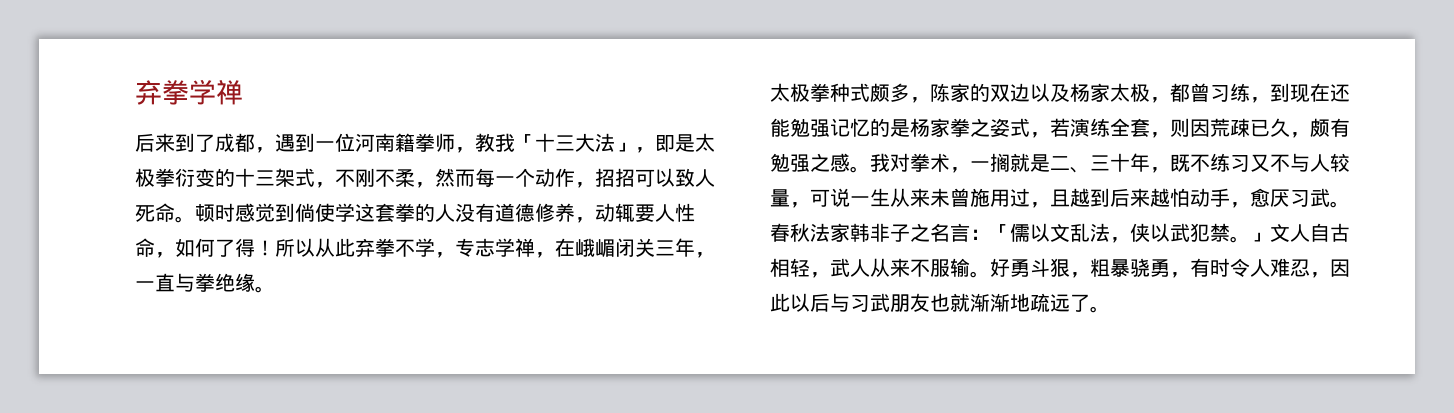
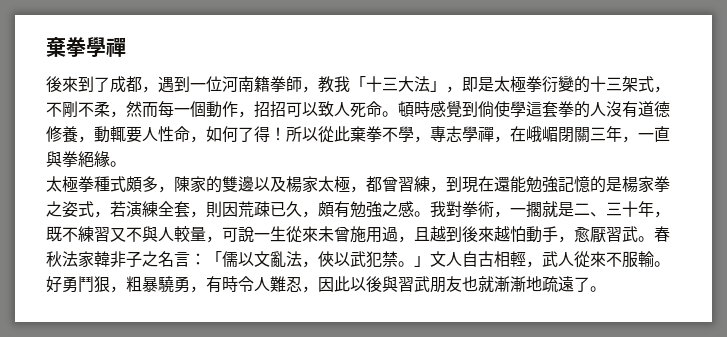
[135,79,243,105] [135,133,175,152] 弃拳学禅 // 后来 -> [46,37,126,57] [46,76,78,92] 棄拳學禪 // 後來
[435,133,455,152] 师 -> [286,76,302,92] 師
[135,168,215,187] 极拳衍变 -> [510,75,574,93] 極拳衍變
[355,168,375,187] 刚 -> [62,101,78,118] 剛
[515,168,555,187] 个动 -> [190,101,222,118] 個動
[195,203,375,222] 顿时感觉到倘使学这 -> [398,101,542,118] 頓時感覺到倘使學這
[455,203,475,222] 没 -> [606,101,622,117] 沒
[555,203,635,223] 养，动辄 -> [62,126,126,143] 養，動輒
[315,238,535,258] 从此弃拳不学，专志学禅 -> [318,126,494,143] 從此棄拳不學，專志學禪
[615,238,655,257] 闭关 -> [558,127,590,143] 閉關
[175,273,255,292] 与拳绝缘 -> [46,151,110,167] 與拳絕緣
[790,83,1350,103] [770,118,930,137] 极拳种式颇多，陈家的双边以及杨家太极，都曾习练，到现在还能勉强记忆的是杨 -> [62,176,638,193] 極拳種式頗多，陳家的雙邊以及楊家太極，都曾習練，到現在還能勉強記憶的是楊
[1090,118,1190,138] 练全套，则 -> [142,201,222,218] 練全套，則
[1310,118,1350,137] [770,153,1010,173] 颇有勉强之感。我对拳术，一搁 -> [318,201,542,218] 頗有勉強之感。我對拳術，一擱
[1210,153,1350,172] [770,188,930,208] 练习又不与人较量，可说一生从来 -> [78,226,318,243] 練習又不與人較量，可說一生從來
[1010,188,1030,207] 过 -> [382,226,398,242] 過
[1110,188,1310,208] 后来越怕动手，愈厌习 -> [462,226,622,243] 後來越怕動手，愈厭習
[850,223,870,242] 韩 -> [94,251,110,267] 韓
[1070,223,1150,243] 乱法，侠 -> [270,251,334,268] 亂法，俠
[790,258,1290,278] 轻，武人从来不服输。好勇斗狠，粗暴骁勇，有时令人难 -> [510,251,670,268] [46,276,286,293] 輕，武人從來不服輸。好勇鬥狠，粗暴驍勇，有時令人難
[810,293,870,312] 后与习 -> [366,276,414,292] 後與習
[970,293,1070,312] 渐渐地疏远 -> [494,276,574,293] 漸漸地疏遠

